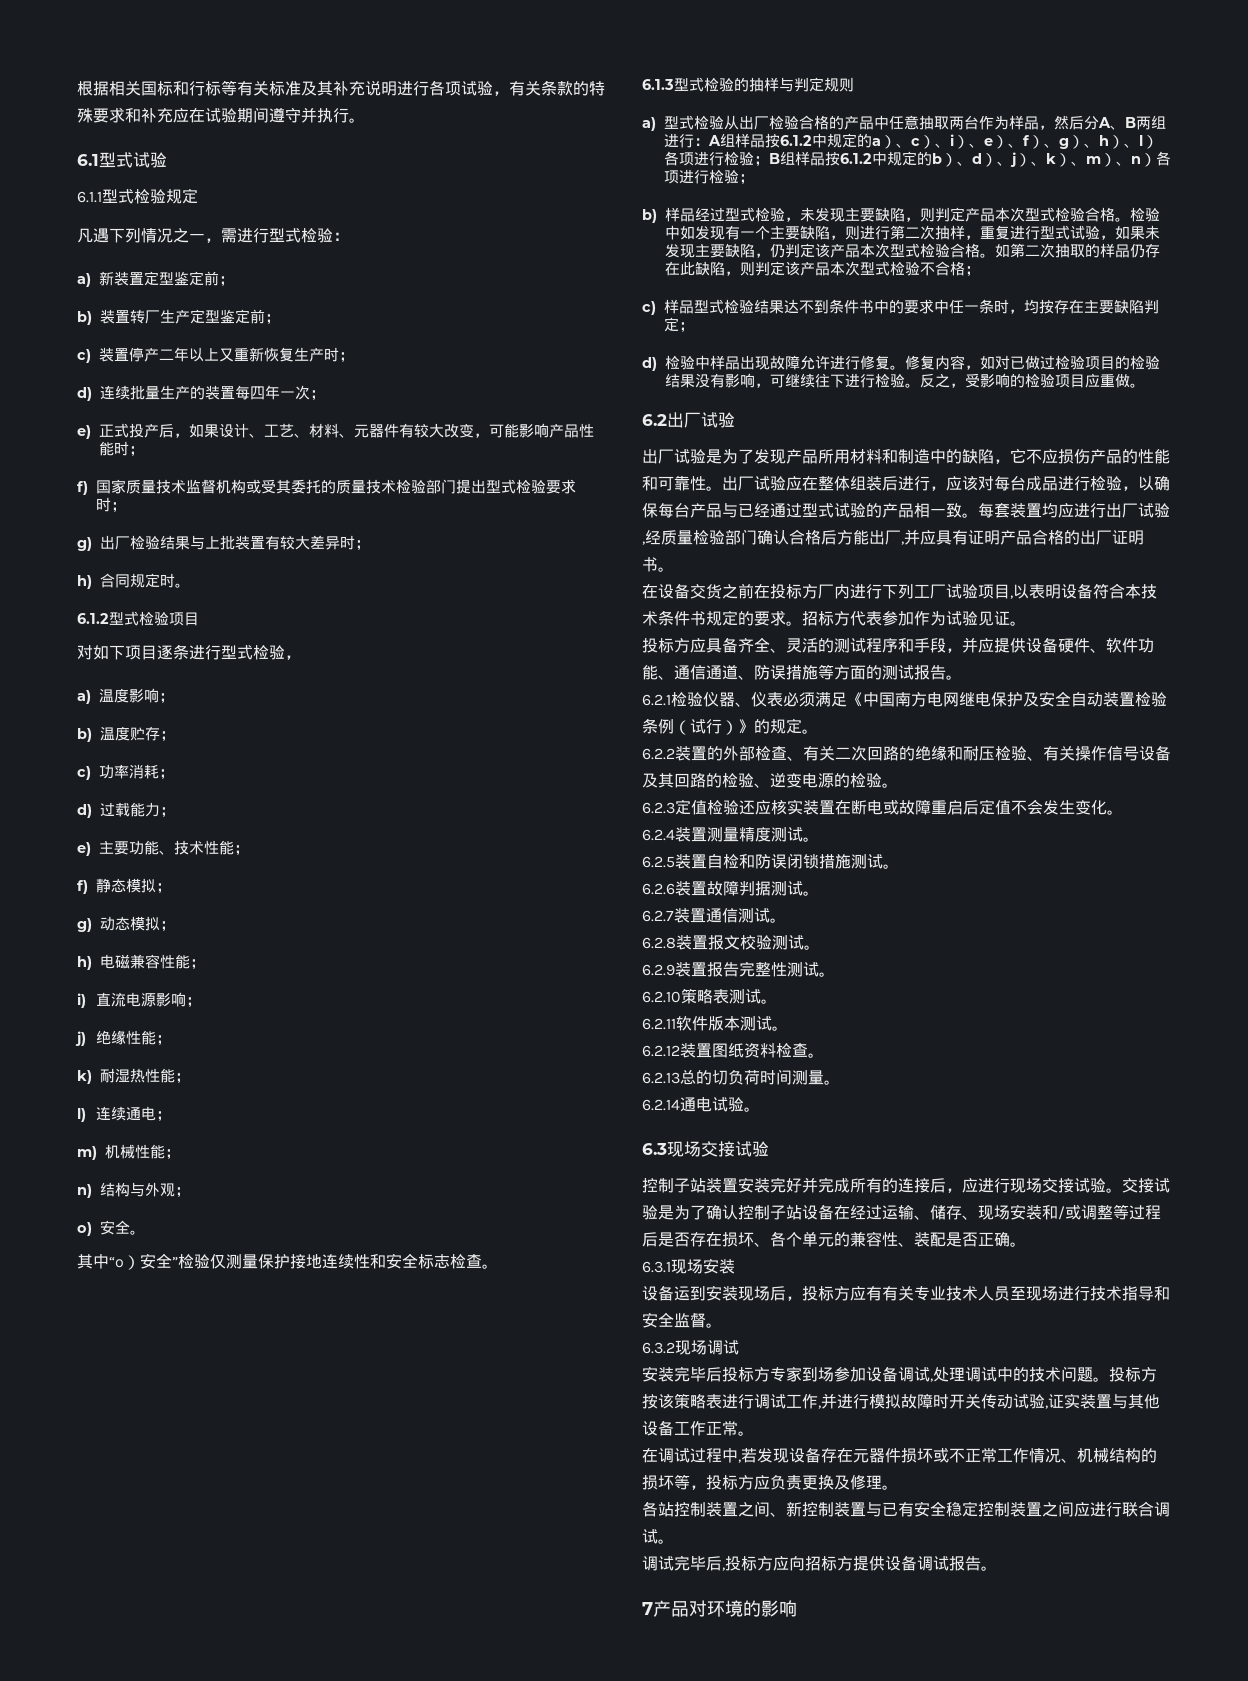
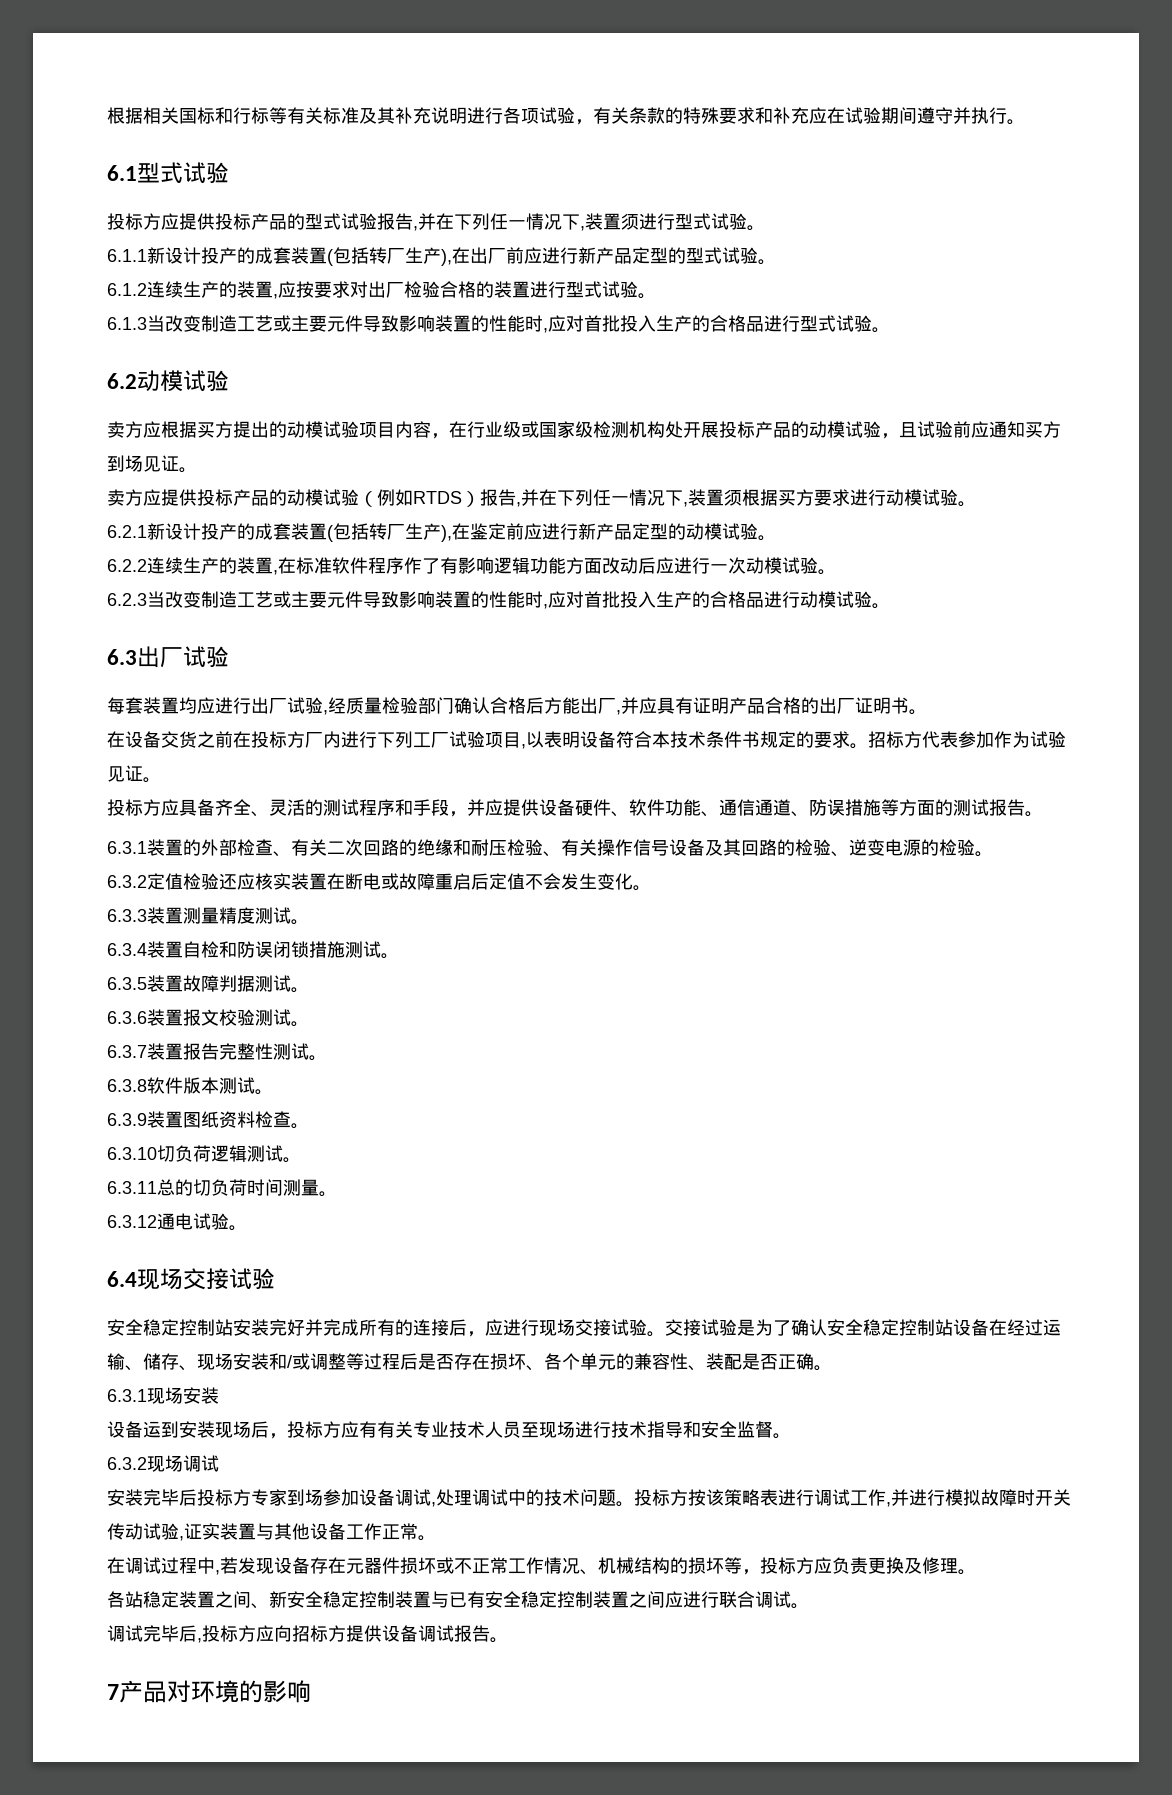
[77,188,198,204] [77,228,349,243] [77,271,234,287] [77,309,280,325] [77,347,354,363] [77,385,325,401] [77,423,594,439] [99,441,144,456] [77,479,577,495] [96,497,127,512] [77,535,370,551] [77,573,190,589] [77,611,199,626] [77,644,301,660] [77,688,174,704] [77,726,175,742] [77,764,174,780] [77,802,175,818] [77,840,249,856] [77,878,172,894] [77,916,175,932] [77,954,205,970] [77,992,202,1008] [75,1030,172,1046] [77,1068,190,1084] [77,1106,172,1122] [77,1144,180,1160] [77,1182,190,1198] [77,1220,145,1236] [77,1253,498,1270] [642,77,854,92] [642,115,1166,131] [664,133,1158,149] [664,151,1171,167] [664,169,754,184] [642,207,1160,223] [665,225,1160,240] [665,243,1160,258] [665,261,980,276] [642,299,1159,315] [664,317,694,332] [642,355,1160,371] [665,373,1145,388] [642,414,667,426] 6.1.1型式检验规定 // 凡遇下列情况之一，需进行型式检验： // a)新装置定型鉴定前； // b)装置转厂生产定型鉴定前； // c)装置停产二年以上又重新恢复生产时； // d)连续批量生产的装置每四年一次； // e)正式投产后，如果设计、工艺、材料、元器件有较大改变，可能影响产品性能时； // f)国家质量技术监督机构或受其委托的质量技术检验部门提出型式检验要求时； // g)出厂检验结果与上批装置有较大差异时； // h)合同规定时。 // 6.1.2型式检验项目 // 对如下项目逐条进行型式检验， // a)温度影响； // b)温度贮存； // c)功率消耗； // d)过载能力； // e)主要功能、技术性能； // f)静态模拟； // g)动态模拟； // h)电磁兼容性能； // i)直流电源影响； // j)绝缘性能； // k)耐湿热性能； // l)连续通电； // m)机械性能； // n)结构与外观； // o)安全。 // 其中“o）安全”检验仅测量保护接地连续性和安全标志检查。 // 6.1.3型式检验的抽样与判定规则 // a)型式检验从出厂检验合格的产品中任意抽取两台作为样品，然后分A、B两组进行：A组样品按6.1.2中规定的a）、c）、i）、e）、f）、g）、h）、l）各项进行检验；B组样品按6.1.2中规定的b）、d）、j）、k）、m）、n）各项进行检验； // b)样品经过型式检验，未发现主要缺陷，则判定产品本次型式检验合格。检验中如发现有一个主要缺陷，则进行第二次抽样，重复进行型式试验，如果未发现主要缺陷，仍判定该产品本次型式检验合格。如第二次抽取的样品仍存在此缺陷，则判定该产品本次型式检验不合格； // c)样品型式检验结果达不到条件书中的要求中任一条时，均按存在主要缺陷判定； // d)检验中样品出现故障允许进行修复。修复内容，如对已做过检验项目的检验结果没有影响，可继续往下进行检验。反之，受影响的检验项目应重做。 // 6.2 -> [107,213,765,231] [107,247,776,266] [107,281,656,299] [107,315,890,333] [107,370,229,392] [107,421,1061,439] [107,455,197,473] [107,489,976,507] [107,523,776,542] [107,557,836,575] [107,591,890,609] [107,649,137,665] 投标方应提供投标产品的型式试验报告,并在下列任一情况下,装置须进行型式试验。 // 6.1.1新设计投产的成套装置(包括转厂生产),在出厂前应进行新产品定型的型式试验。 // 6.1.2连续生产的装置,应按要求对出厂检验合格的装置进行型式试验。 // 6.1.3当改变制造工艺或主要元件导致影响装置的性能时,应对首批投入生产的合格品进行型式试验。 // 6.2动模试验 // 卖方应根据买方提出的动模试验项目内容，在行业级或国家级检测机构处开展投标产品的动模试验，且试验前应通知买方到场见证。 // 卖方应提供投标产品的动模试验（例如RTDS）报告,并在下列任一情况下,装置须根据买方要求进行动模试验。 // 6.2.1新设计投产的成套装置(包括转厂生产),在鉴定前应进行新产品定型的动模试验。 // 6.2.2连续生产的装置,在标准软件程序作了有影响逻辑功能方面改动后应进行一次动模试验。 // 6.2.3当改变制造工艺或主要元件导致影响装置的性能时,应对首批投入生产的合格品进行动模试验。 // 6.3
[642,448,1170,464] [642,476,1170,491] [642,503,978,518] 出厂试验是为了发现产品所用材料和制造中的缺陷，它不应损伤产品的性能和可靠性。出厂试验应在整体组装后进行，应该对每台成品进行检验，以确保每台产品与已经通过型式试验的产品相一致。 -> (229, 656) none
[642,691,1167,707] [642,718,818,735] [642,748,675,760] 6.2.1检验仪器、仪表必须满足《中国南方电网继电保护及安全自动装置检验条例（试行）》的规定。 // 6.2.2 -> [107,841,147,854] 6.3.1
[642,802,675,814] 6.2.3 -> [107,875,147,888] 6.3.2
[642,829,675,841] 6.2.4 -> [107,909,147,922] 6.3.3
[642,856,675,868] 6.2.5 -> [107,943,147,956] 6.3.4
[642,883,675,895] 6.2.6 -> [107,977,147,990] 6.3.5
[642,908,786,923] [642,937,676,949] 6.2.7装置通信测试。 // 6.2.8 -> [107,1011,147,1024] 6.3.6
[642,964,675,976] 6.2.9 -> [107,1045,147,1058] 6.3.7
[642,988,777,1004] [642,1018,676,1030] 6.2.10策略表测试。 // 6.2.11 -> [107,1079,147,1092] 6.3.8
[642,1045,680,1057] 6.2.12 -> [107,1113,147,1126] 6.3.9
[642,1072,680,1084] 6.2.13 -> [107,1145,301,1163] [107,1181,157,1194] 6.3.10切负荷逻辑测试。 // 6.3.11
[642,1099,680,1111] 6.2.14 -> [107,1215,157,1228] 6.3.12
[642,1143,667,1155] 6.3 -> [107,1271,137,1287] 6.4
[642,1178,738,1193] 控制子站装置 -> [107,1319,233,1336] 安全稳定控制站
[738,1205,786,1220] 控制子 -> [827,1319,935,1336] 安全稳定控制
[674,1502,706,1517] 控制 -> [143,1591,179,1608] 稳定
(802, 1509) none -> [287,1591,359,1608] 安全稳定

